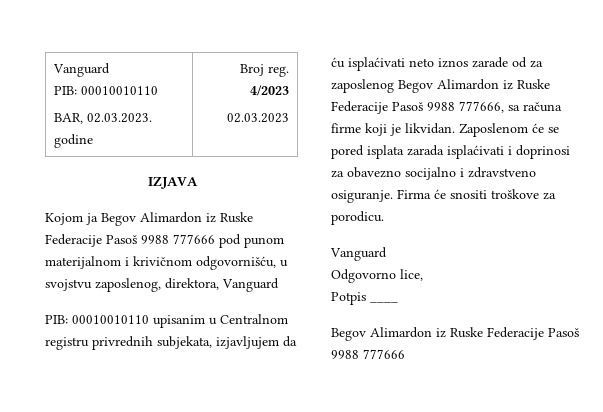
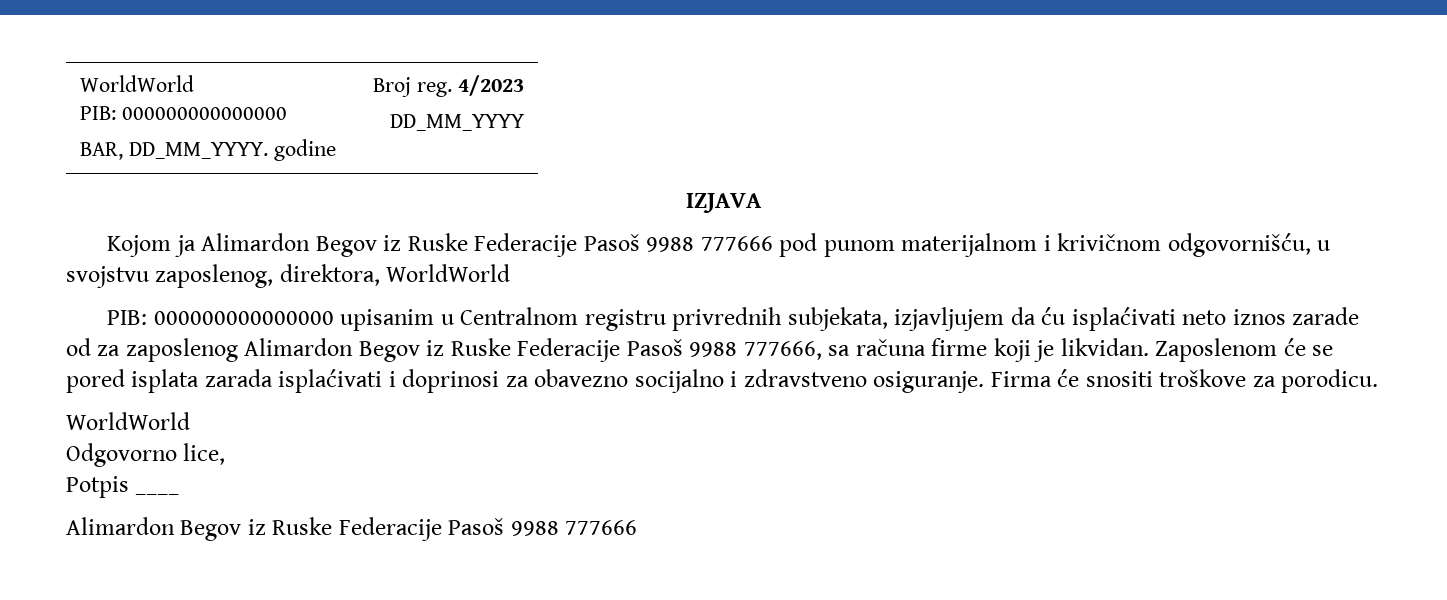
[52,63,110,77] [53,86,158,95] Vanguard // PIB: 00010010110 -> [80,75,195,92] [80,106,287,120] WorldWorld // PIB: 000000000000000
[86,113,152,123] 02.03.2023. -> [128,142,268,159] DD_MM_YYYY.
[227,113,290,123] 02.03.2023 -> [389,114,524,131] DD_MM_YYYY
[101,212,202,226] Begov Alimardon -> [201,233,377,257] Alimardon Begov
[222,278,279,292] [45,315,149,324] Vanguard // PIB: 00010010110 -> [386,264,511,282] [107,310,334,325] WorldWorld // PIB: 000000000000000
[398,79,499,93] Begov Alimardon -> [244,338,420,362] Alimardon Begov
[330,247,387,261] Vanguard -> [66,412,190,430] WorldWorld
[331,327,432,341] Begov Alimardon -> [66,517,242,541] Alimardon Begov

